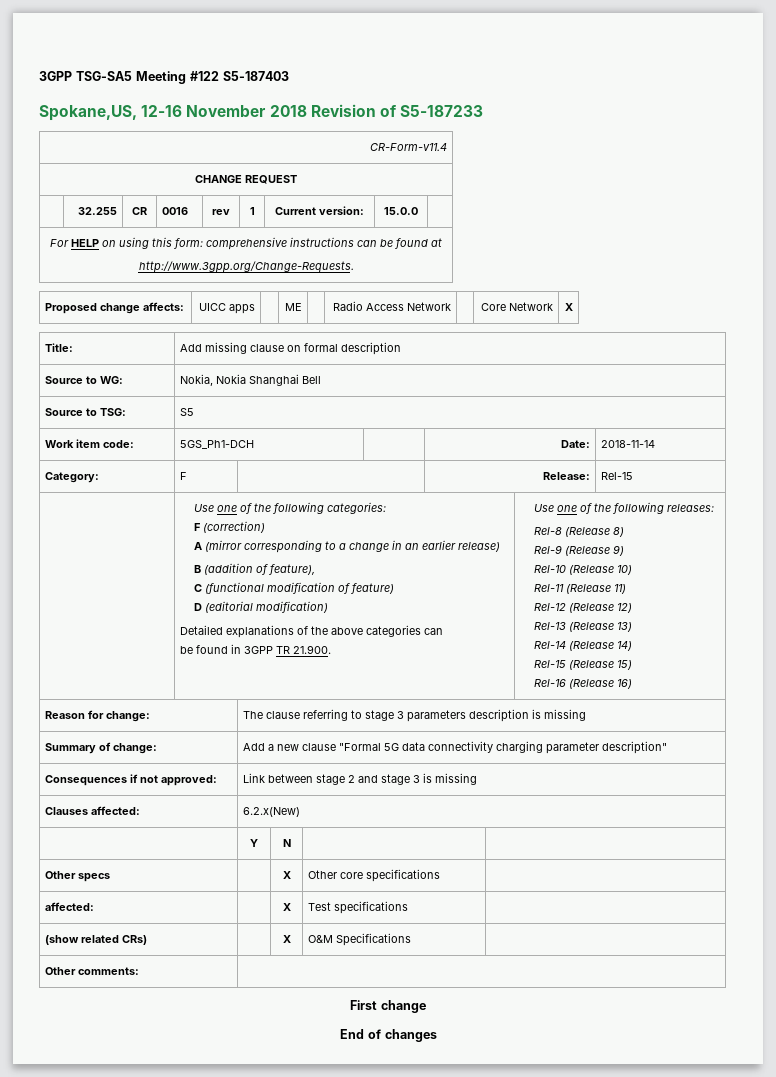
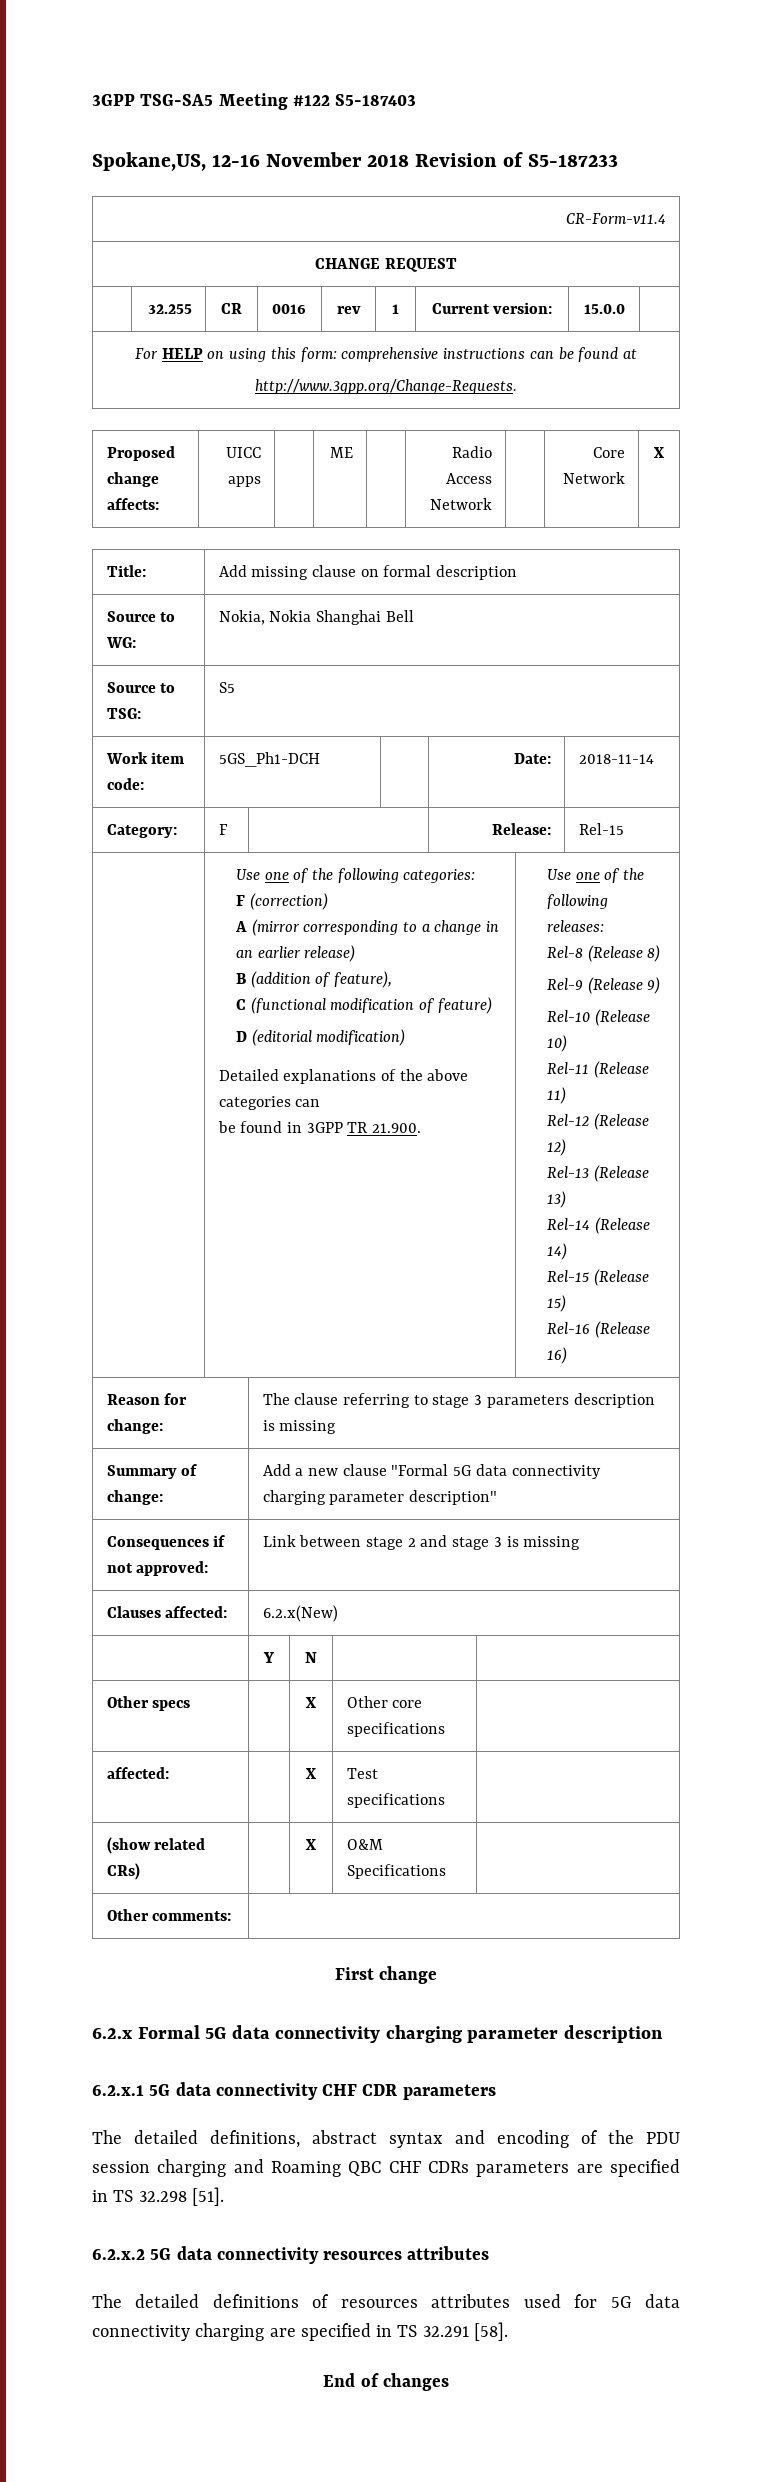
(426, 1006) none -> [92,2025,663,2043] [92,2082,496,2100] [92,2130,680,2148] [92,2159,680,2177] [92,2187,224,2206] [92,2246,490,2264] [92,2294,681,2308] [92,2322,508,2341] // 6.2.x Formal 5G data connectivity charging parameter description // 6.2.x.1 5G data connectivity CHF CDR parameters // The detailed definitions, abstract syntax and encoding of the PDU session charging and Roaming QBC CHF CDRs parameters are specified in TS 32.298 [51]. // 6.2.x.2 5G data connectivity resources attributes // The detailed definitions of resources attributes used for 5G data connectivity charging are specified in TS 32.291 [58].

